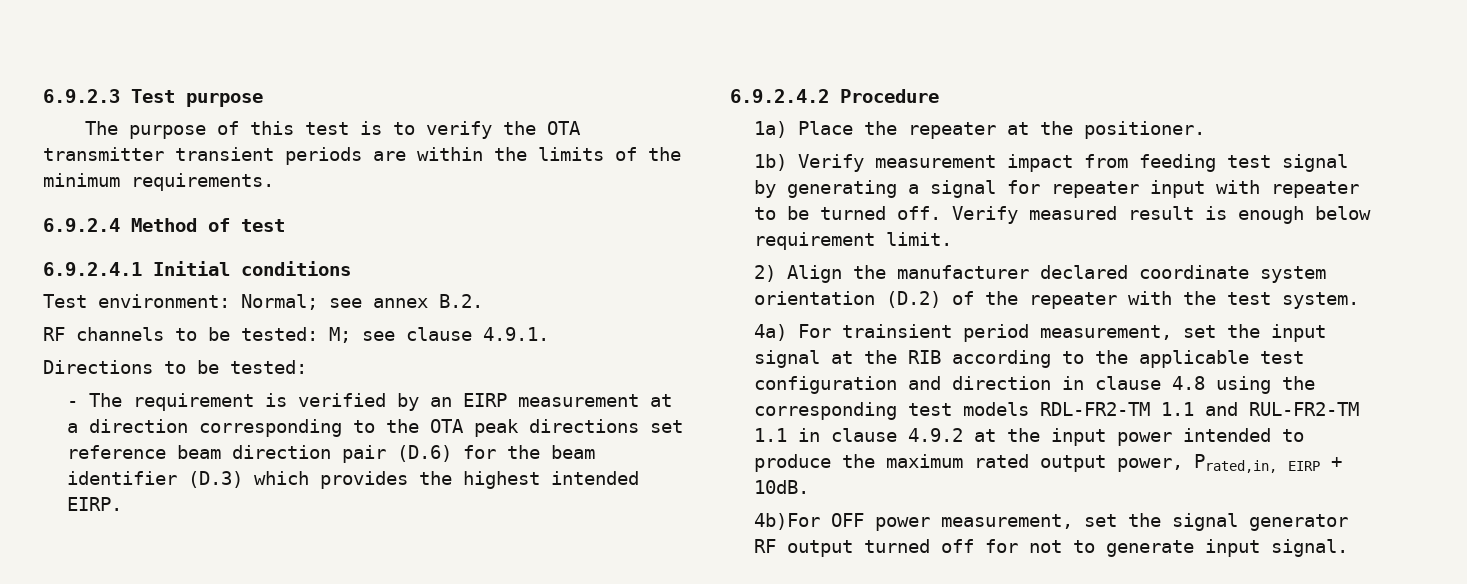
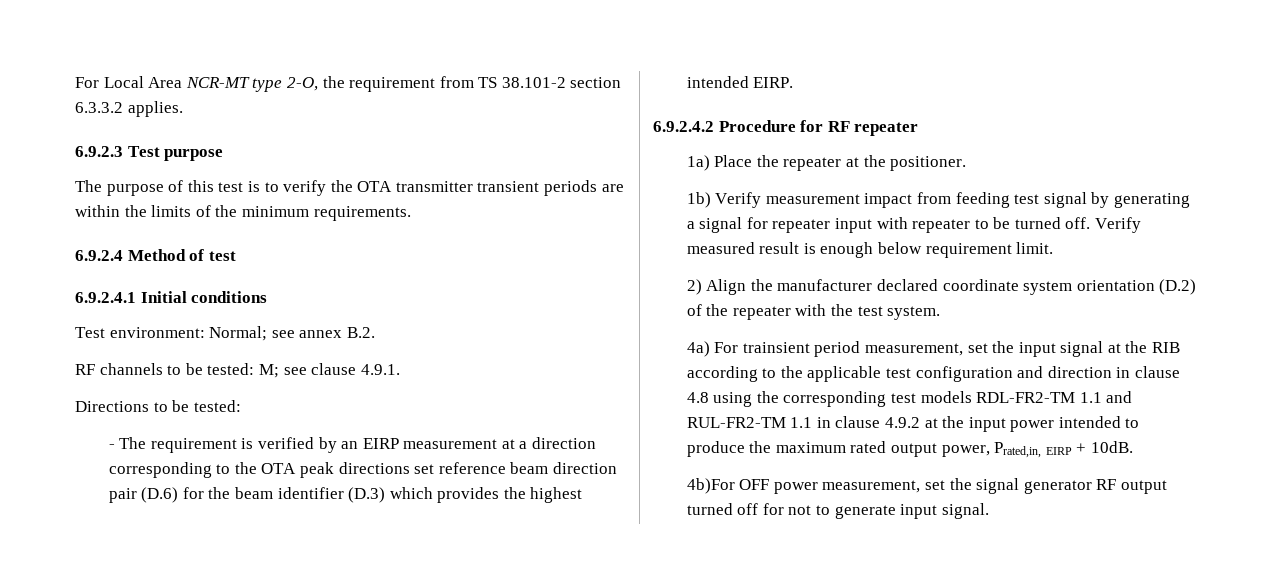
(43, 96) none -> [75,76,622,92] [75,101,183,117] For Local Area NCR-MT type 2-O, the requirement from TS 38.101-2 section 6.3.3.2 applies. //
(939, 96) none -> [800,120,919,136] for RF repeater

